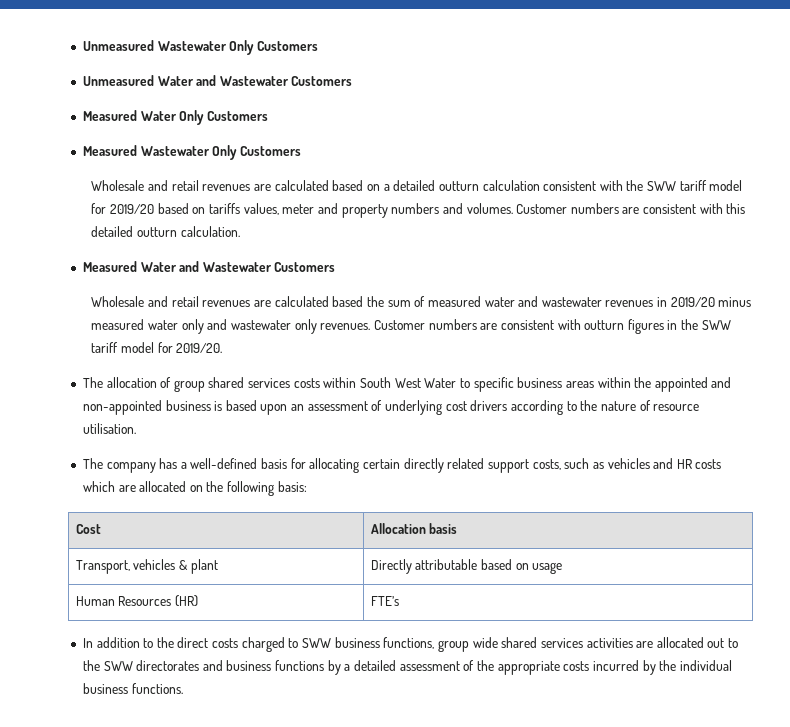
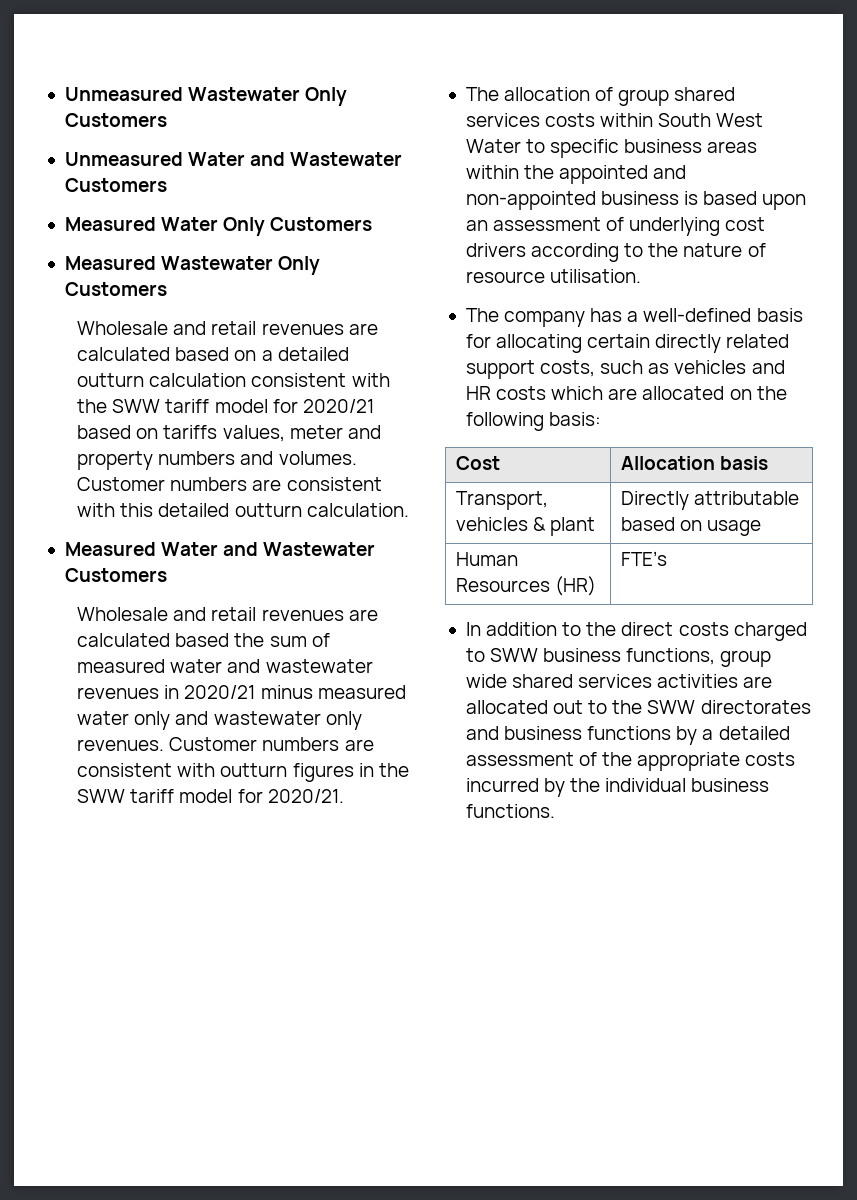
[110,204,155,214] 2019/20 -> [302,399,374,413] 2020/21
[670,297,715,307] 2019/20 -> [184,685,256,699] 2020/21
[176,343,223,353] 2019/20. -> [267,789,344,803] 2020/21.

